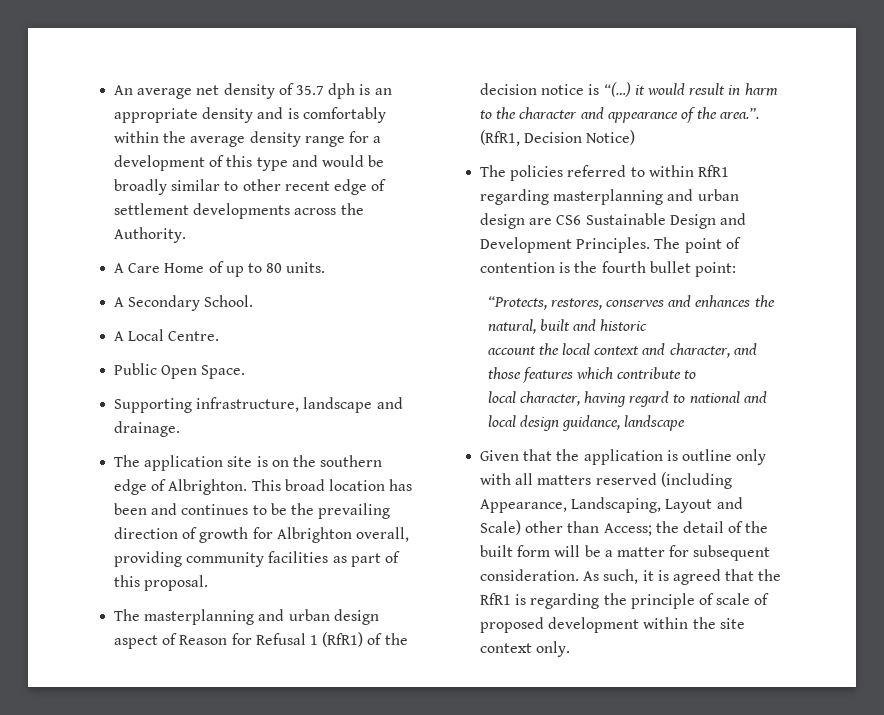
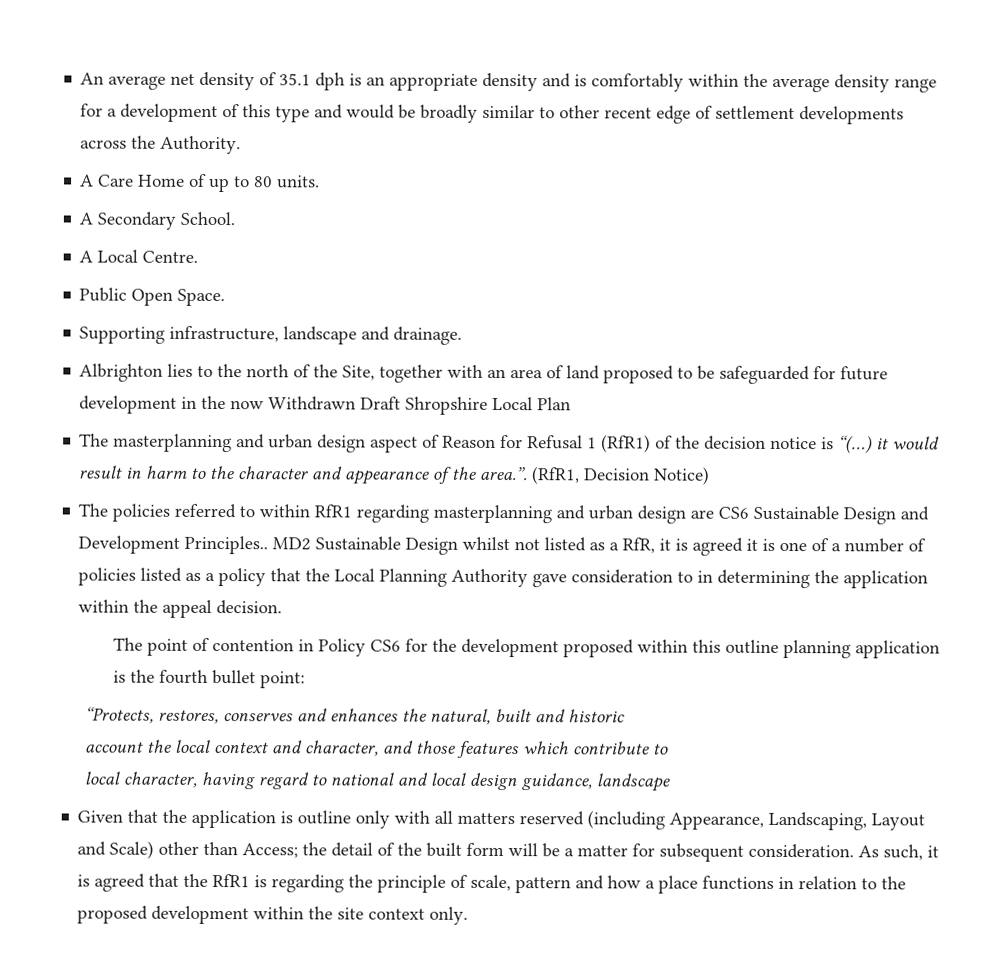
[295,85,324,95] 35.7 -> [279,73,312,86] 35.1
[114,455,383,471] [114,479,413,495] [114,503,391,519] [114,527,409,543] [114,551,400,567] [114,575,209,591] The application site is on the southern edge of Albrighton. This broad location has been and continues to be the prevailing direction of growth for Albrighton overall, providing community facilities as part of this proposal. -> [79,363,889,385] [79,395,572,415] Albrighton lies to the north of the Site, together with an area of land proposed to be safeguarded for future development in the now Withdrawn Draft Shropshire Local Plan
[576,237,741,253] [480,262,556,273] Principles. The point of contention -> [184,535,927,556] [78,567,929,589] [78,599,283,618] [112,637,940,659] Principles.. MD2 Sustainable Design whilst not listed as a RfR, it is agreed it is one of a number of policies listed as a policy that the Local Planning Authority gave consideration to in determining the application within the appeal decision. // The point of contention in Policy CS6 for the development proposed within this outline planning application
[716,593,770,605] scale of -> [470,874,907,894] scale, pattern and how a place functions in relation to the

